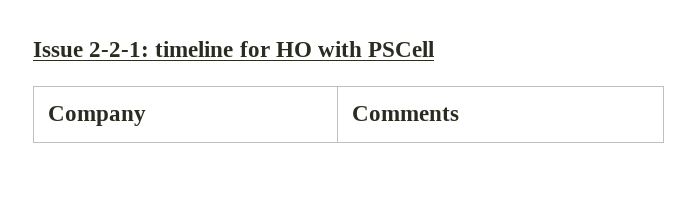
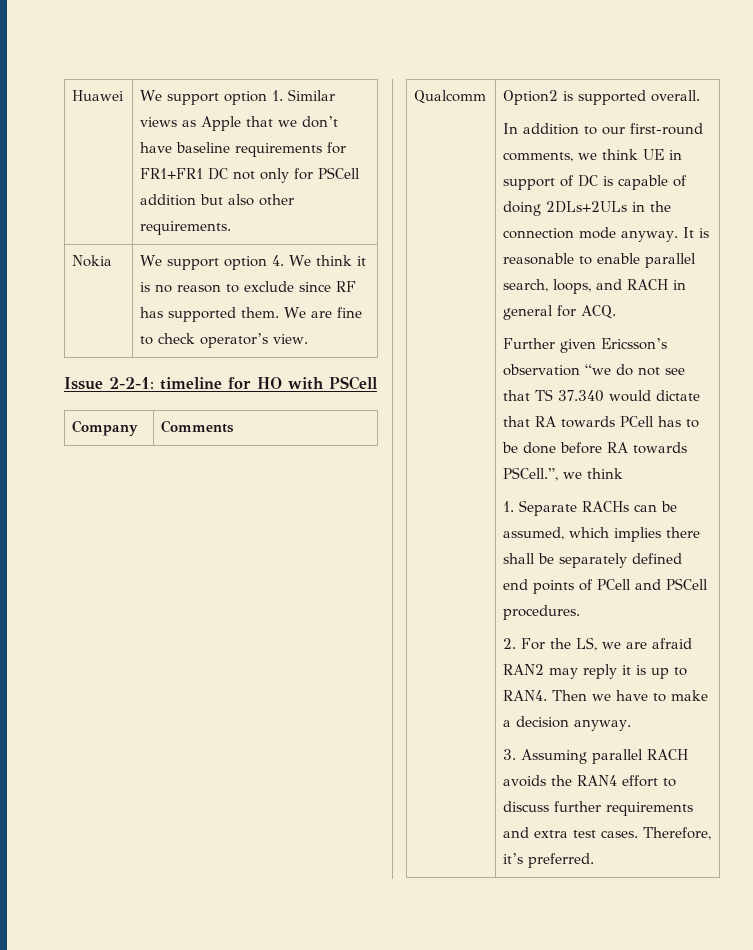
(33, 49) none -> [72,90,125,101] [140,89,336,105] [140,116,339,131] [140,142,347,157] [140,167,361,183] [140,194,295,206] [140,221,232,235] [72,255,113,267] [140,255,367,270] [140,281,357,293] [140,307,363,322] [140,333,309,348] Huawei | We support option 1. Similar views as Apple that we don’t have baseline requirements for FR1+FR1 DC not only for PSCell addition but also other requirements. // Nokia | We support option 4. We think it is no reason to exclude since RF has supported them. We are fine to check operator’s view. //
(459, 113) none -> [414,90,487,104] [503,90,701,105] [503,123,704,135] [503,149,683,162] [503,175,688,190] [503,201,672,216] [503,227,710,242] [503,253,697,268] [503,279,687,294] [503,305,617,320] [503,338,668,353] [503,364,686,376] [503,389,701,402] [503,416,700,428] [502,442,688,454] [503,467,624,481] [503,500,678,516] [503,527,701,542] [503,553,683,568] [503,578,709,594] [503,605,581,620] [503,637,693,651] [503,664,688,679] [503,690,709,702] [503,716,632,731] [503,749,689,764] [503,775,677,787] [503,801,694,816] [503,827,712,840] [503,853,595,868] // Qualcomm | Option2 is supported overall. // In addition to our first-round comments, we think UE in support of DC is capable of doing 2DLs+2ULs in the connection mode anyway. It is reasonable to enable parallel search, loops, and RACH in general for ACQ. // Further given Ericsson’s observation “we do not see that TS 37.340 would dictate that RA towards PCell has to be done before RA towards PSCell.”, we think // 1. Separate RACHs can be assumed, which implies there shall be separately defined end points of PCell and PSCell procedures. // 2. For the LS, we are afraid RAN2 may reply it is up to RAN4. Then we have to make a decision anyway. // 3. Assuming parallel RACH avoids the RAN4 effort to discuss further requirements and extra test cases. Therefore, it’s preferred.

